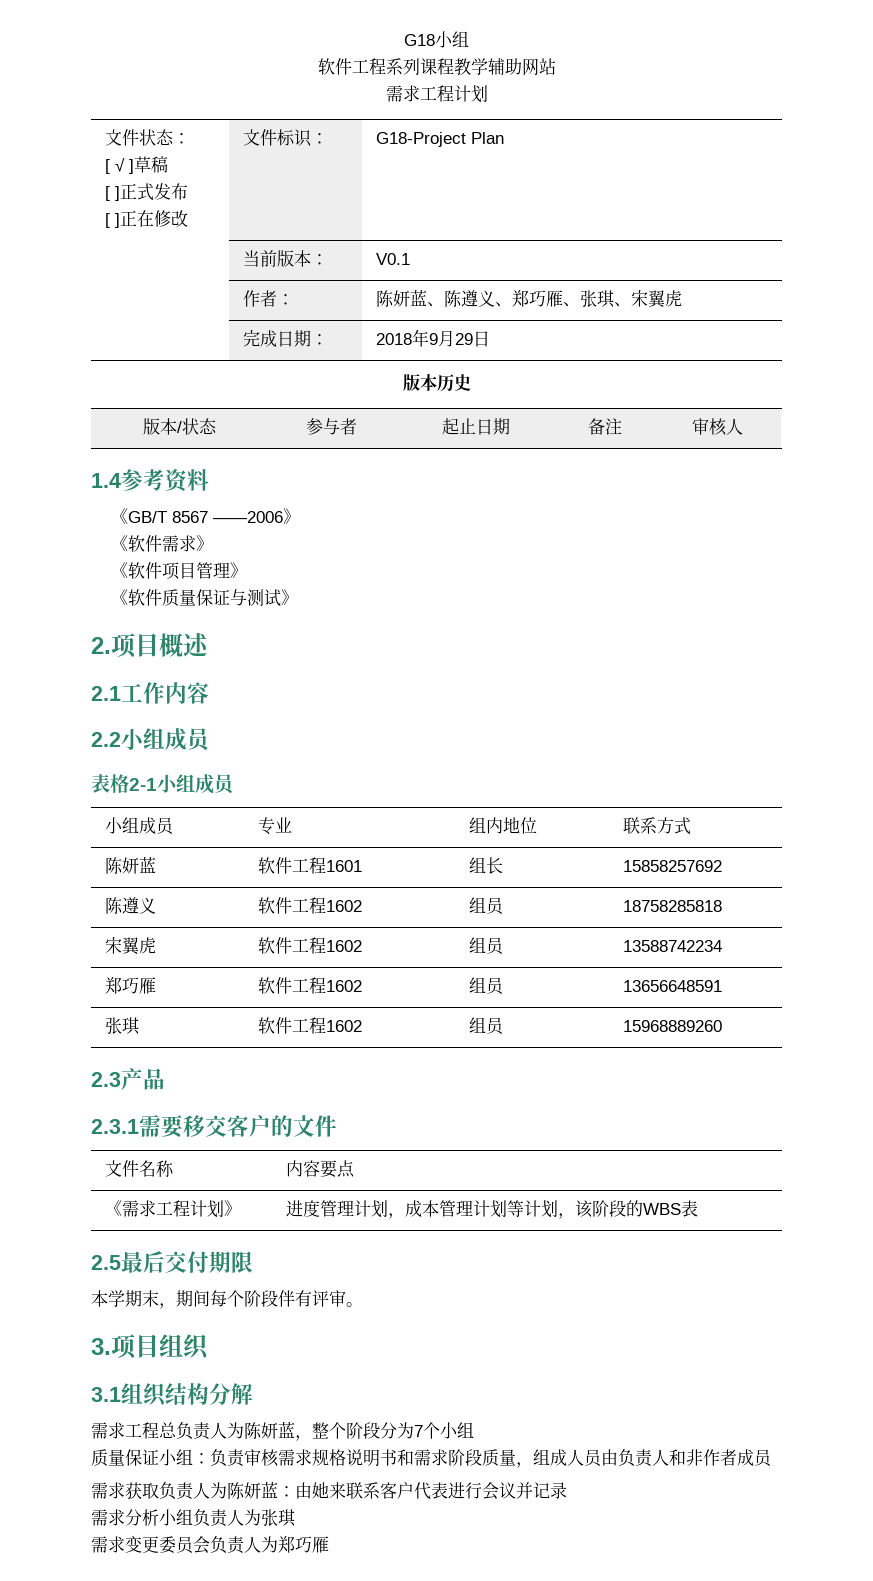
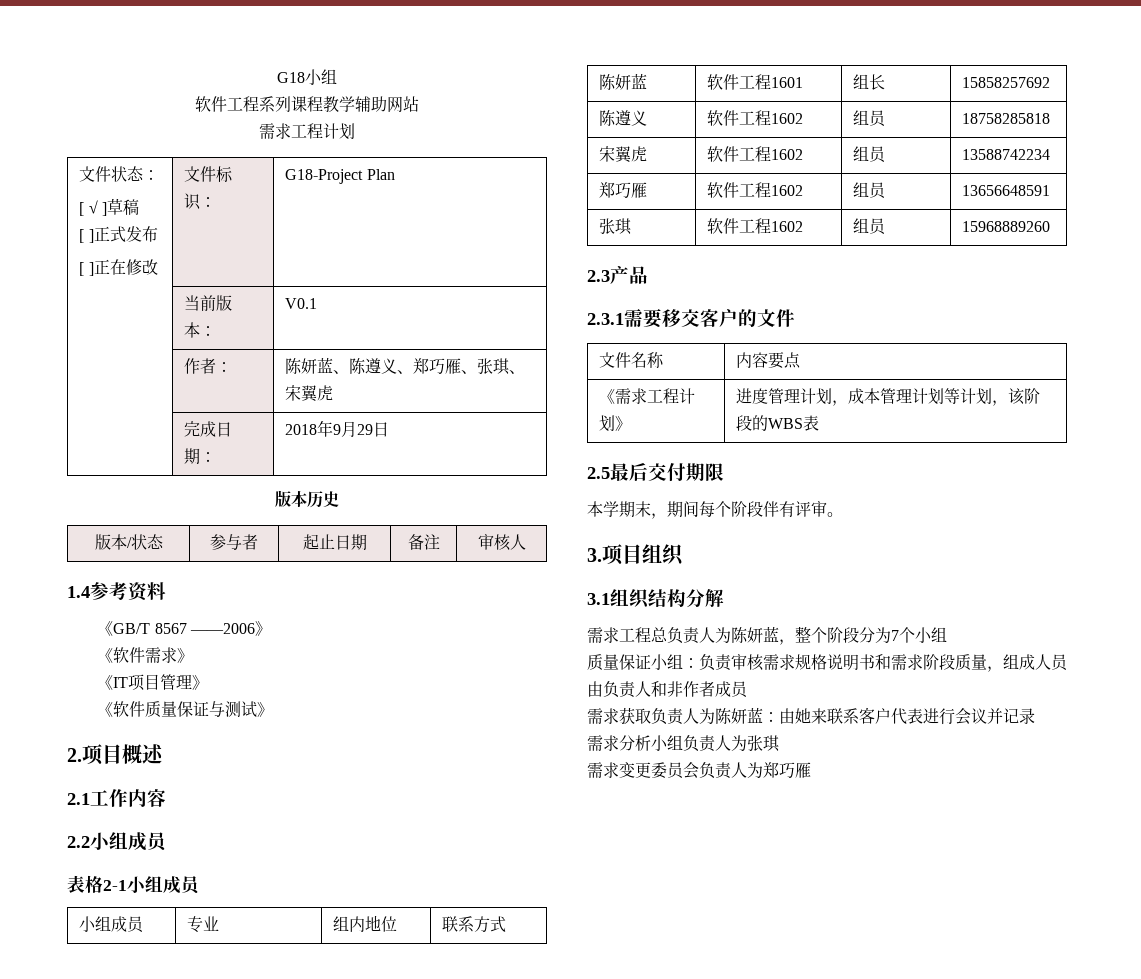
[128,562,163,579] 软件 -> [113,677,129,688] IT

